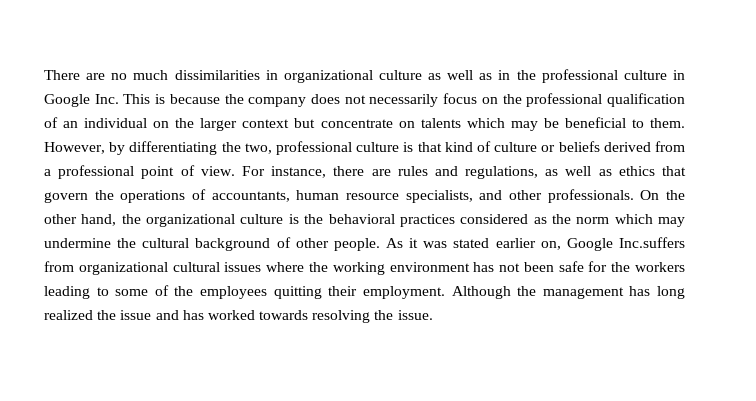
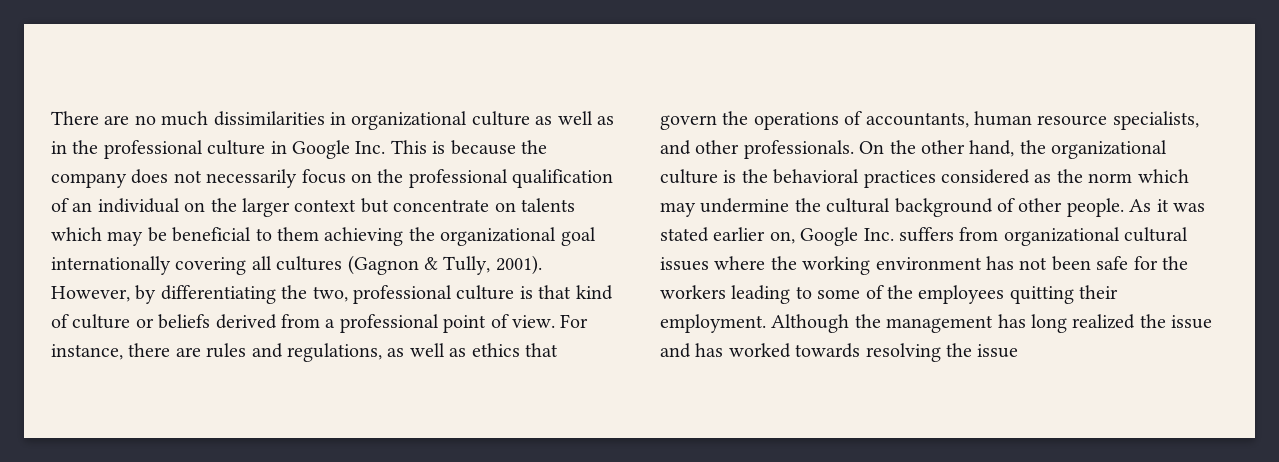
[650,118,685,128] them. -> [277,227,596,246] [51,255,542,275] them achieving the organizational goal internationally covering all cultures (Gagnon & Tully, 2001).
[619,237,685,248] Inc.suffers -> [863,227,954,242] Inc. suffers
[397,310,433,320] issue. -> [977,344,1019,358] issue

